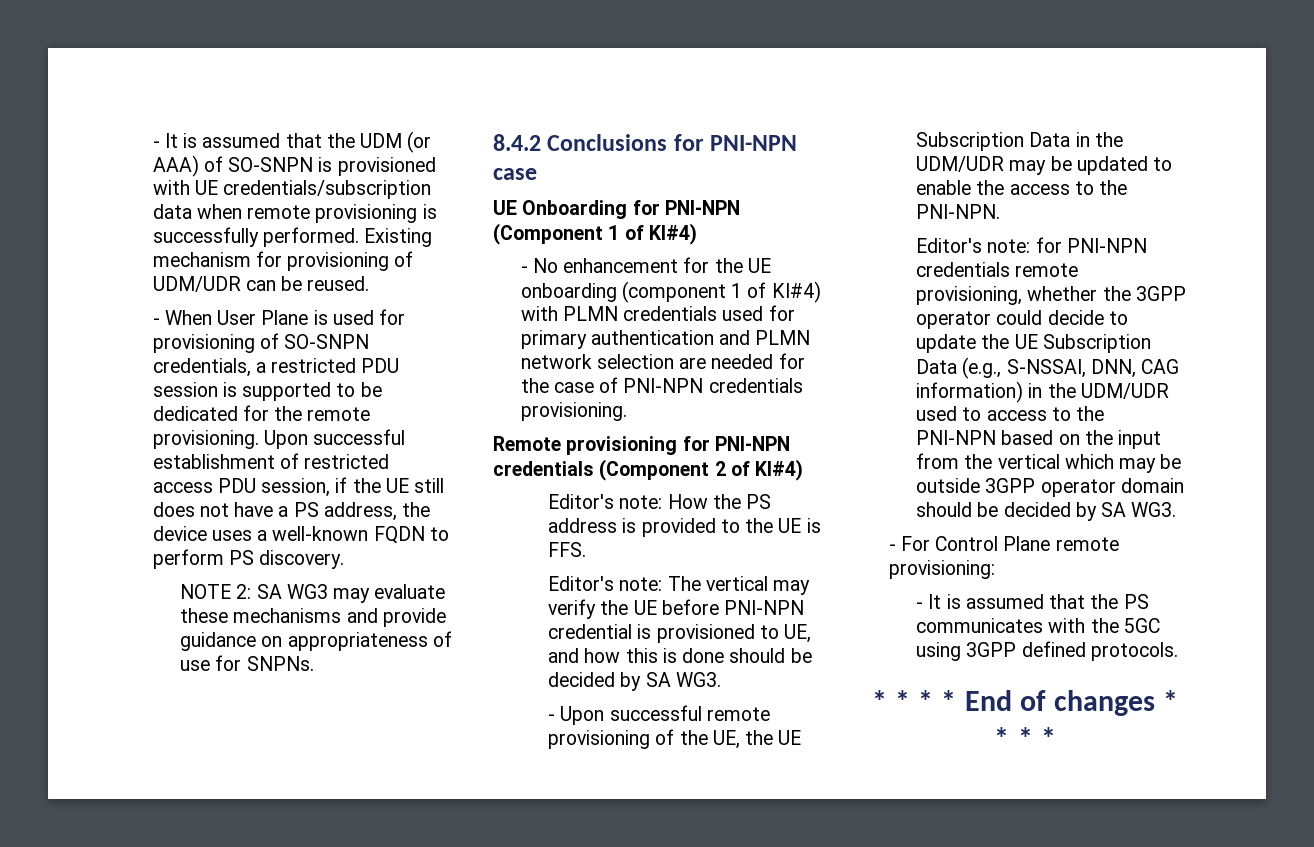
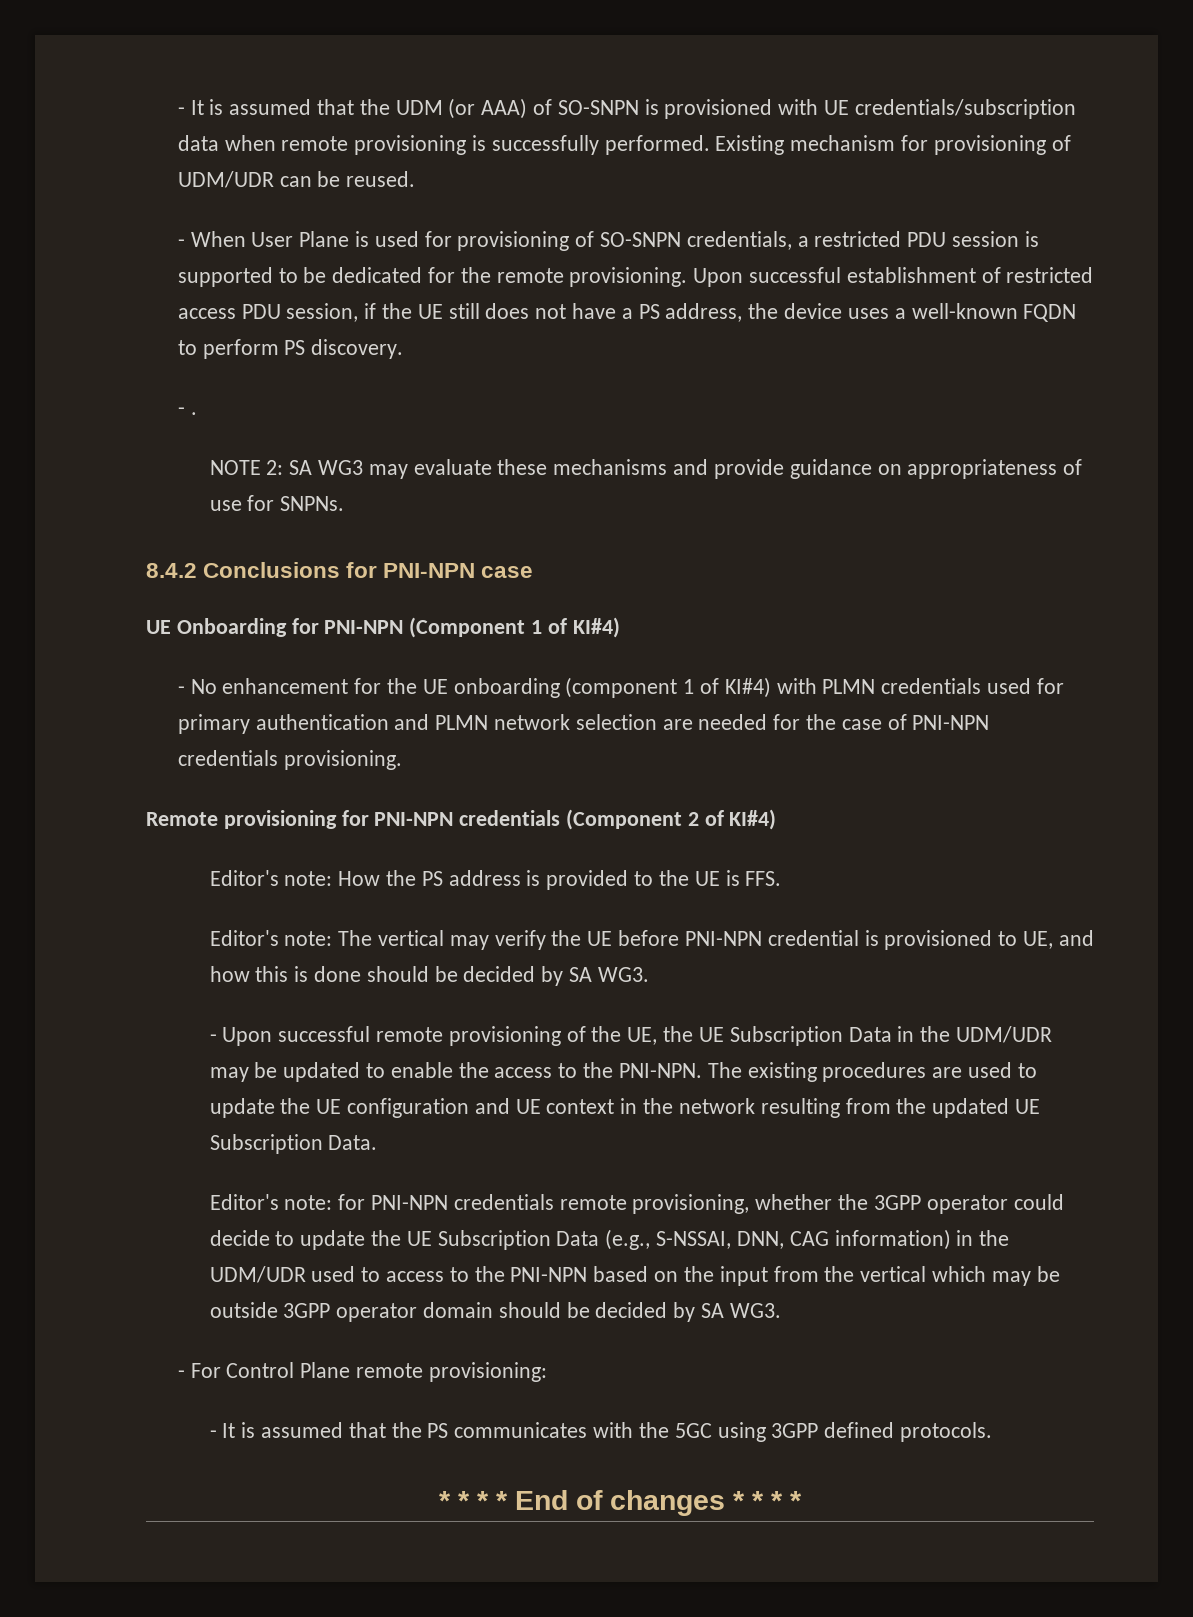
(345, 559) none -> [177,407,197,415] // - .
(1001, 211) none -> [707,1062,1037,1082] [209,1098,1040,1118] [209,1134,378,1154] The existing procedures are used to update the UE configuration and UE context in the network resulting from the updated UE Subscription Data.

